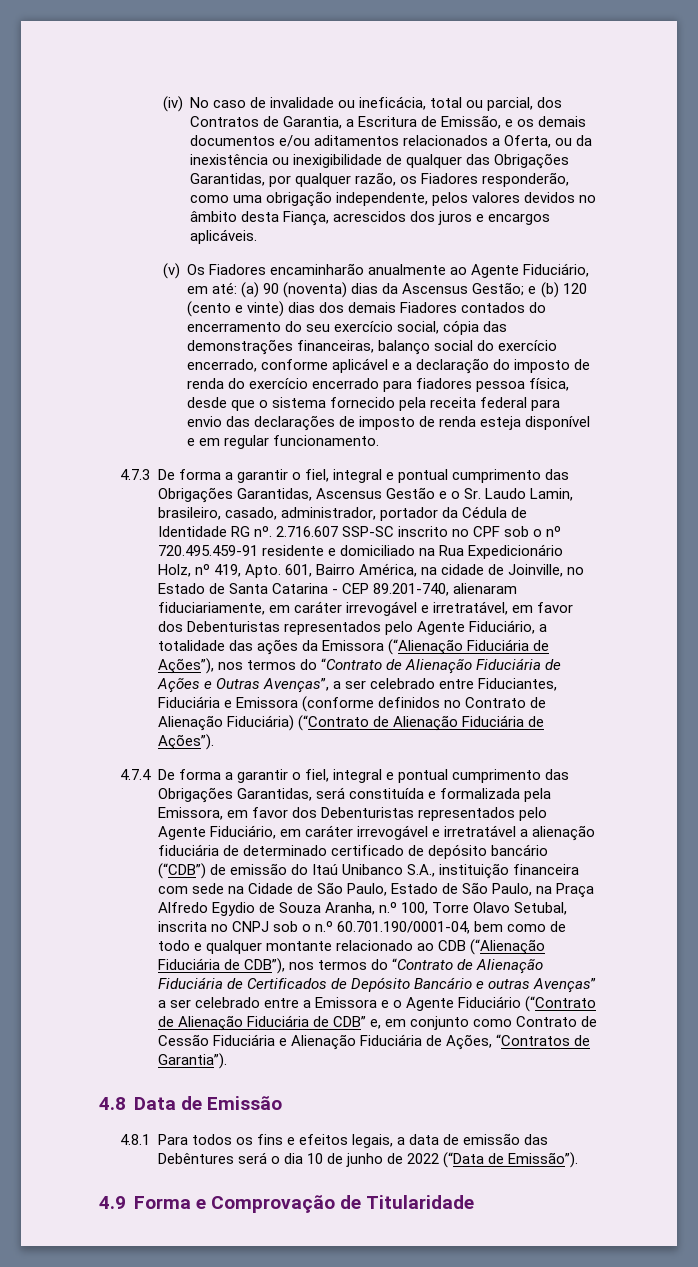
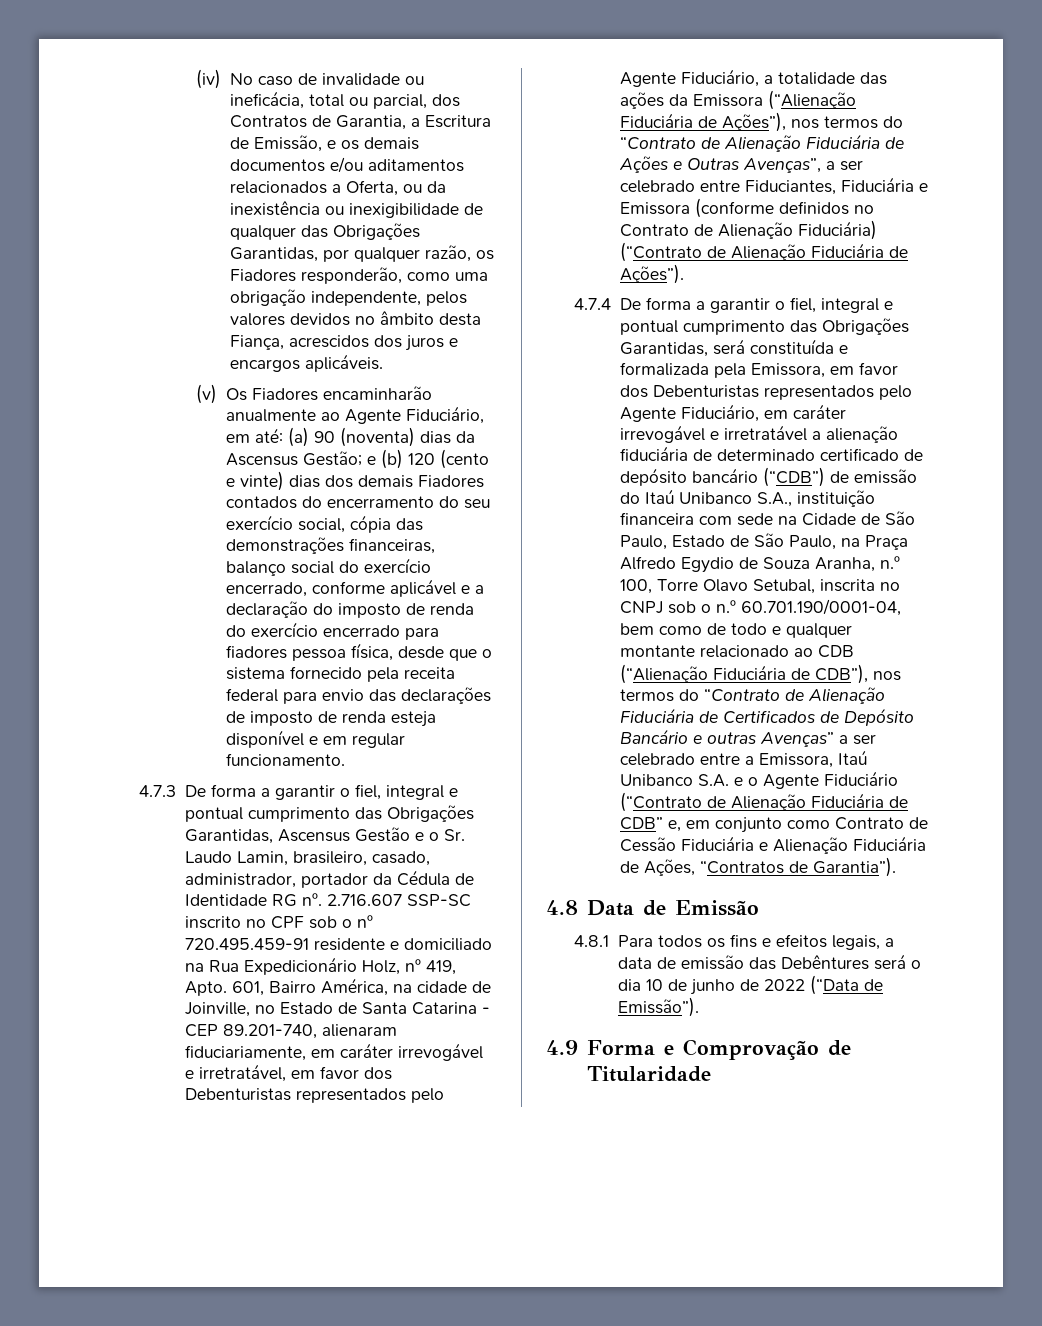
[314,997,377,1008] Emissora -> [759,750,868,768] [620,774,730,787] Emissora, Itaú Unibanco S.A.

